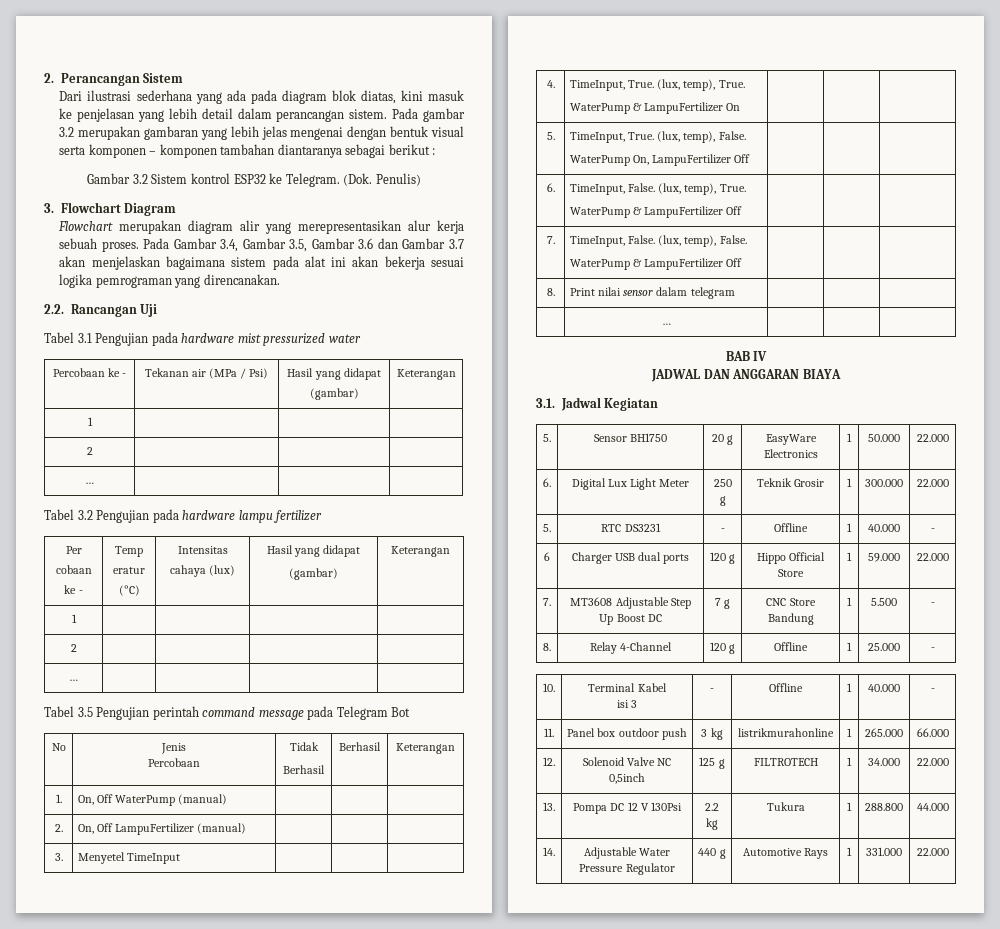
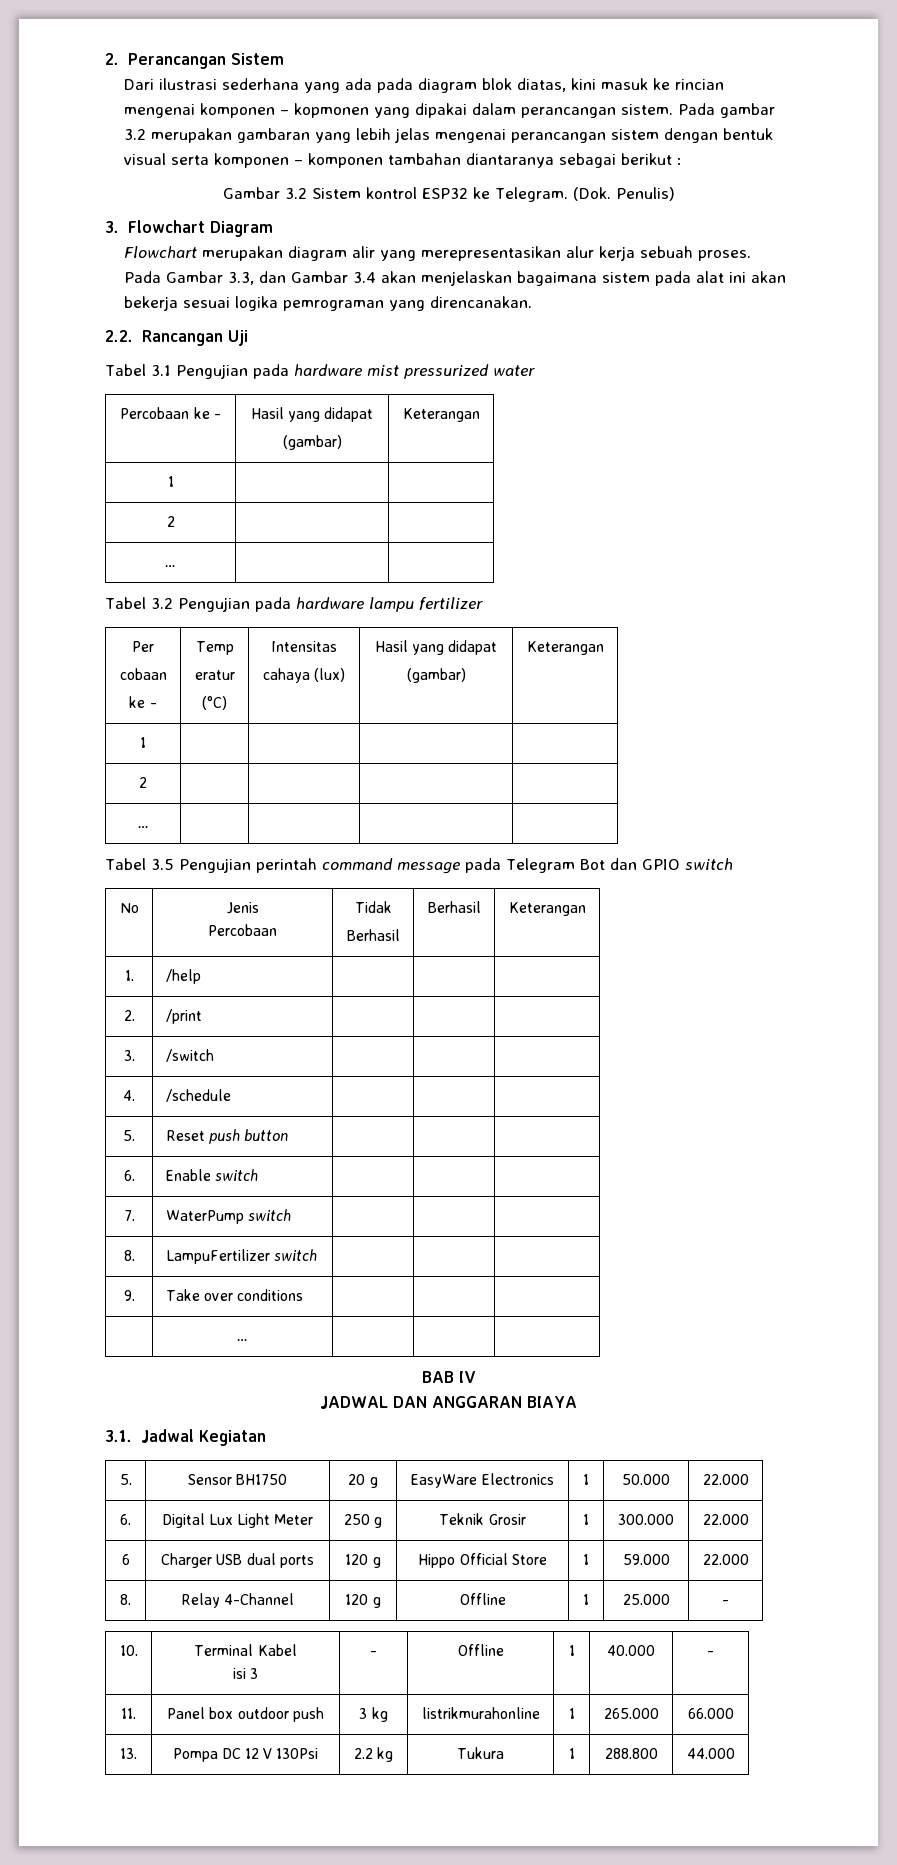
[77,108,233,122] penjelasan yang lebih detail -> [675,79,725,90] [124,103,468,118] rincian mengenai komponen – kopmonen yang dipakai
(344, 133) none -> [511,129,660,143] perancangan sistem
[220,238,374,252] 3.4, Gambar 3.5, Gambar 3.6 -> [228,272,255,285] 3.3,
[448,239,464,249] 3.7 -> [353,272,377,283] 3.4
[144,368,269,379] [287,368,381,380] [309,388,359,400] [396,369,456,380] [87,417,93,426] [86,447,93,455] [85,482,94,484] | Tekanan air (MPa / Psi) | Hasil yang didapat // (gambar) | Keterangan // 1 | | | // 2 | | | // … | | | -> [250,407,374,422] [282,435,342,450] [402,408,480,422] [167,476,174,487] [166,516,175,527] [165,565,176,567] | Hasil yang didapat // (gambar) | Keterangan // 1 | | // 2 | | // … | |
(411, 712) none -> [609,858,733,870] dan GPIO switch
[78,794,228,806] [54,824,63,832] [78,823,247,835] On, Off WaterPump (manual) | | | // 2. | On, Off LampuFertilizer (manual) -> [165,969,201,984] [123,1010,135,1021] [165,1009,202,1024] /help | | | // 2. | /print
[78,852,181,864] Menyetel TimeInput -> [165,1049,214,1062] /switch
[570,79,745,91] [570,102,741,114] [546,132,555,140] [570,131,746,143] [570,154,751,166] [546,183,555,192] [570,183,746,195] [570,206,743,218] [546,236,555,244] [570,235,747,247] [570,258,743,270] [546,288,555,296] [570,287,735,299] TimeInput, True. (lux, temp), True. // WaterPump & LampuFertilizer On | | | // 5. | TimeInput, True. (lux, temp), False. // WaterPump On, LampuFertilizer Off | | | // 6. | TimeInput, False. (lux, temp), True. // WaterPump & LampuFertilizer Off | | | // 7. | TimeInput, False. (lux, temp), False. // WaterPump & LampuFertilizer Off | | | // 8. | Print nilai sensor dalam telegram -> [165,1089,231,1102] [123,1130,135,1141] [165,1129,288,1144] [123,1170,135,1181] [165,1169,258,1181] [123,1210,135,1221] [165,1209,291,1224] [123,1250,135,1261] [165,1249,317,1264] [123,1290,135,1301] [165,1289,303,1301] /schedule | | | // 5. | Reset push button | | | // 6. | Enable switch | | | // 7. | WaterPump switch | | | // 8. | LampuFertilizer switch | | | // 9. | Take over conditions
[543,524,551,532] [601,523,661,532] [720,528,725,532] [774,523,808,532] [847,523,852,532] [868,524,900,532] [930,528,935,532] // 5. | RTC DS3231 | - | Offline | 1 | 40.000 | - -> (749, 1519) none
[543,598,551,606] [570,597,691,609] [599,614,662,625] [714,598,731,609] [766,598,816,606] [767,613,814,625] [847,597,852,606] [871,598,897,606] [930,602,935,606] // 7. | MT3608 Adjustable Step Up Boost DC | 7 g | CNC Store Bandung | 1 | 5.500 | - -> (749, 1559) none
[543,757,555,766] [582,757,672,766] [609,773,645,784] [699,757,725,769] [753,758,818,766] [847,757,852,766] [868,758,900,766] [916,758,949,766] // 12. | Solenoid Valve NC 0,5inch | 125 g | FILTROTECH | 1 | 34.000 | 22.000 -> (734, 1713) none
[543,847,555,856] [583,847,671,859] [579,863,675,875] [698,848,726,859] [742,848,829,859] [847,847,852,856] [866,847,902,856] [916,848,949,856] // 14. | Adjustable Water Pressure Regulator | 440 g | Automotive Rays | 1 | 331.000 | 22.000 -> (735, 1753) none

